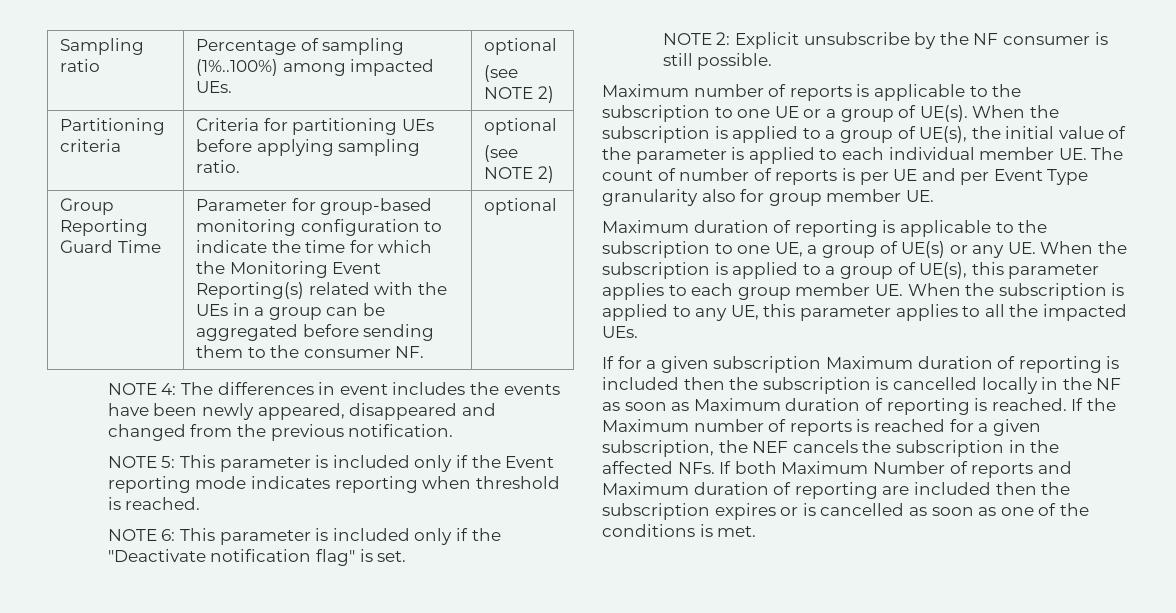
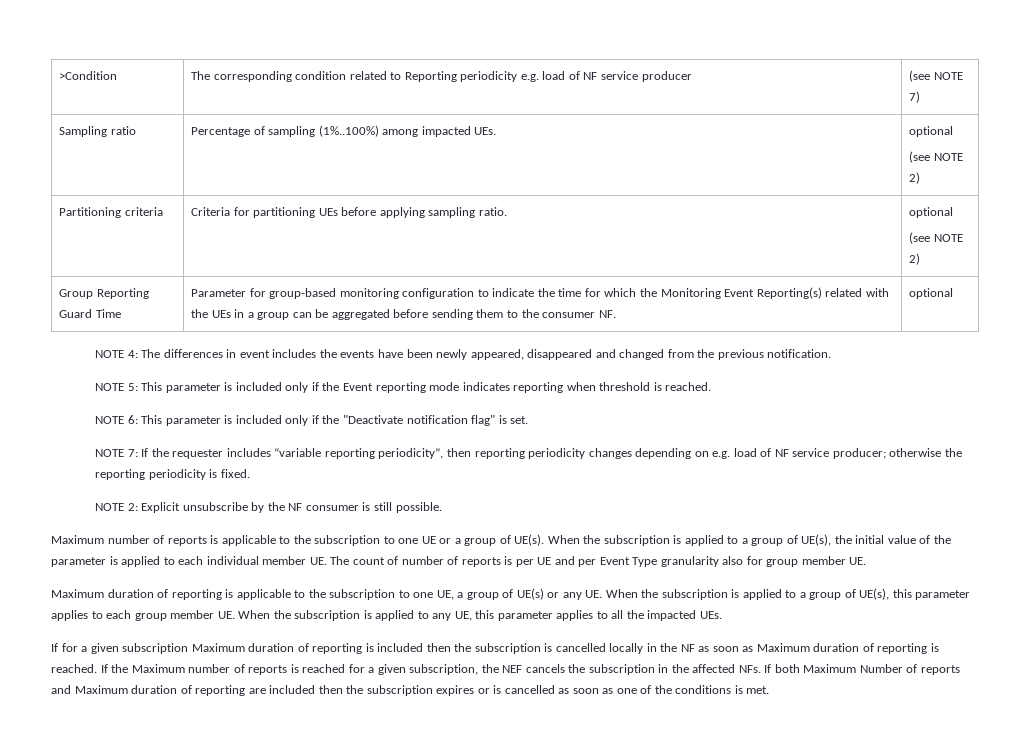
(60, 46) none -> [59,71,118,80] [191,71,692,82] [909,70,963,82] [909,91,921,103] >Condition | The corresponding condition related to Reporting periodicity e.g. load of NF service producer | (see NOTE 7) //
(407, 556) none -> [95,448,962,459] [95,469,250,480] // NOTE 7: If the requester includes “variable reporting periodicity”, then reporting periodicity changes depending on e.g. load of NF service producer; otherwise the reporting periodicity is fixed.

